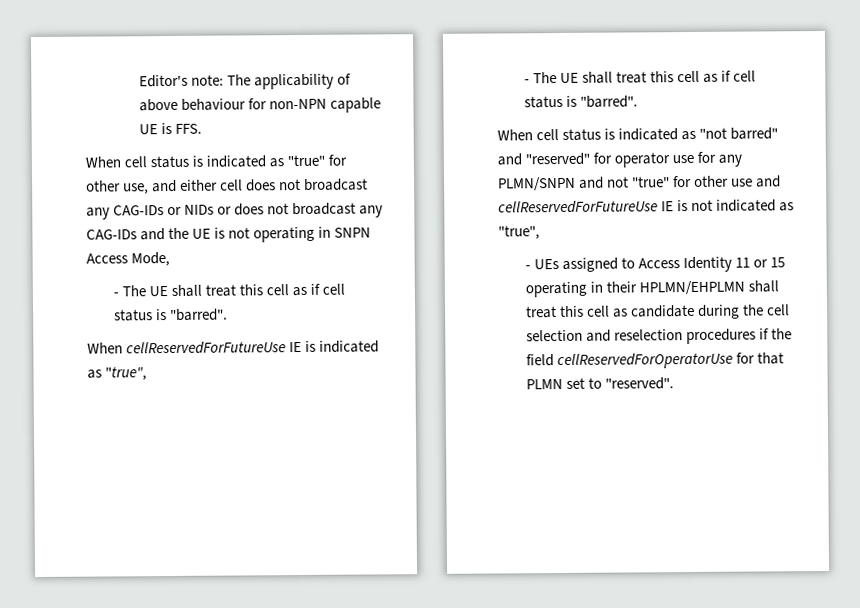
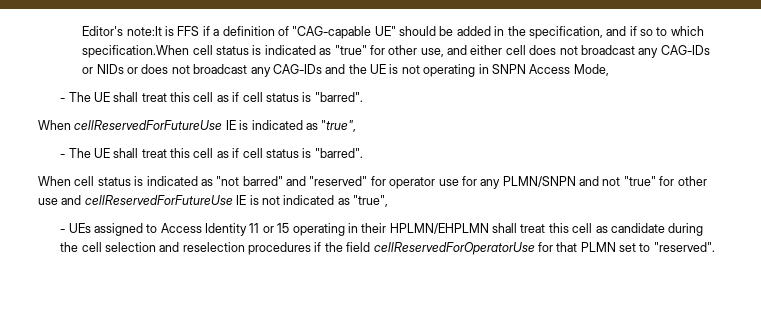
[190,73,351,90] [138,97,381,113] [138,122,202,135] [85,156,121,168] note: The applicability of above behaviour for non-NPN capable UE is FFS. // When -> [126,26,704,39] [82,45,190,58] note:It is FFS if a definition of "CAG-capable UE" should be added in the specification, and if so to which specification.When

